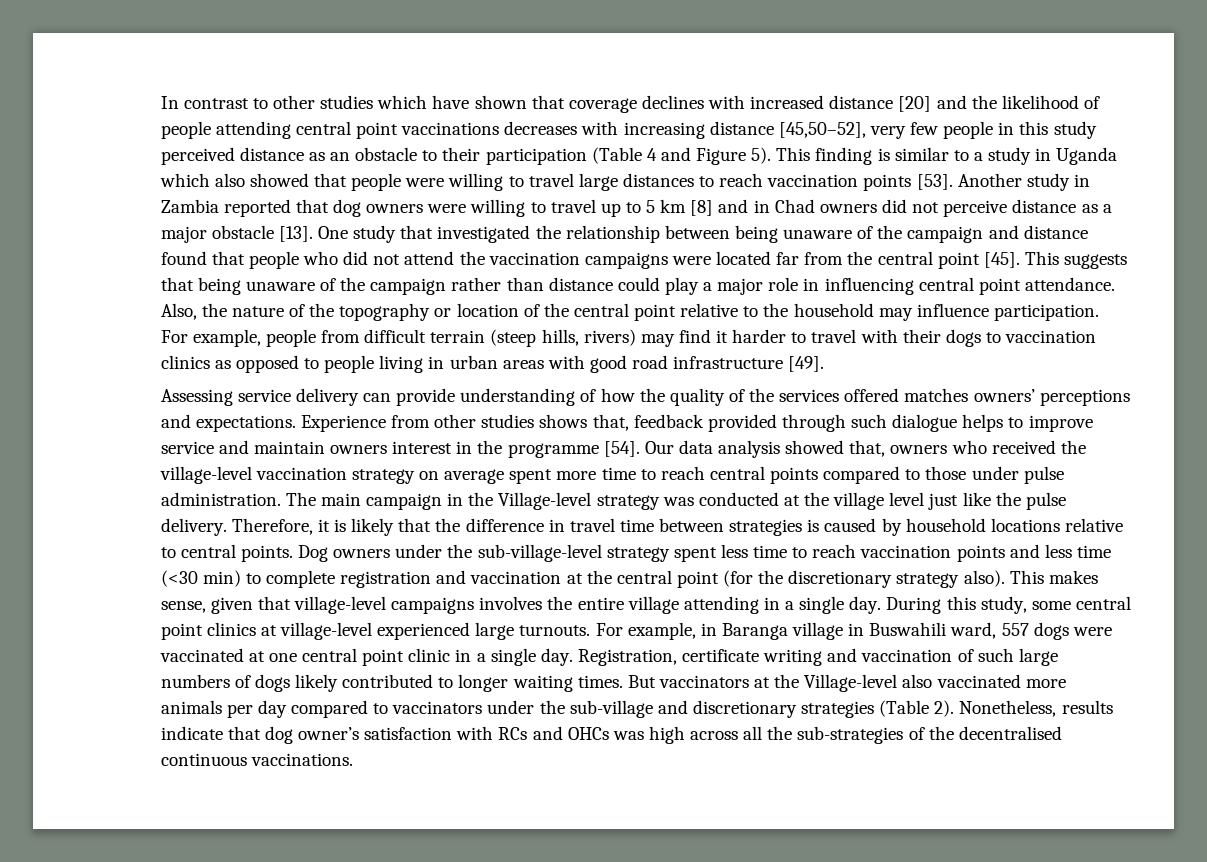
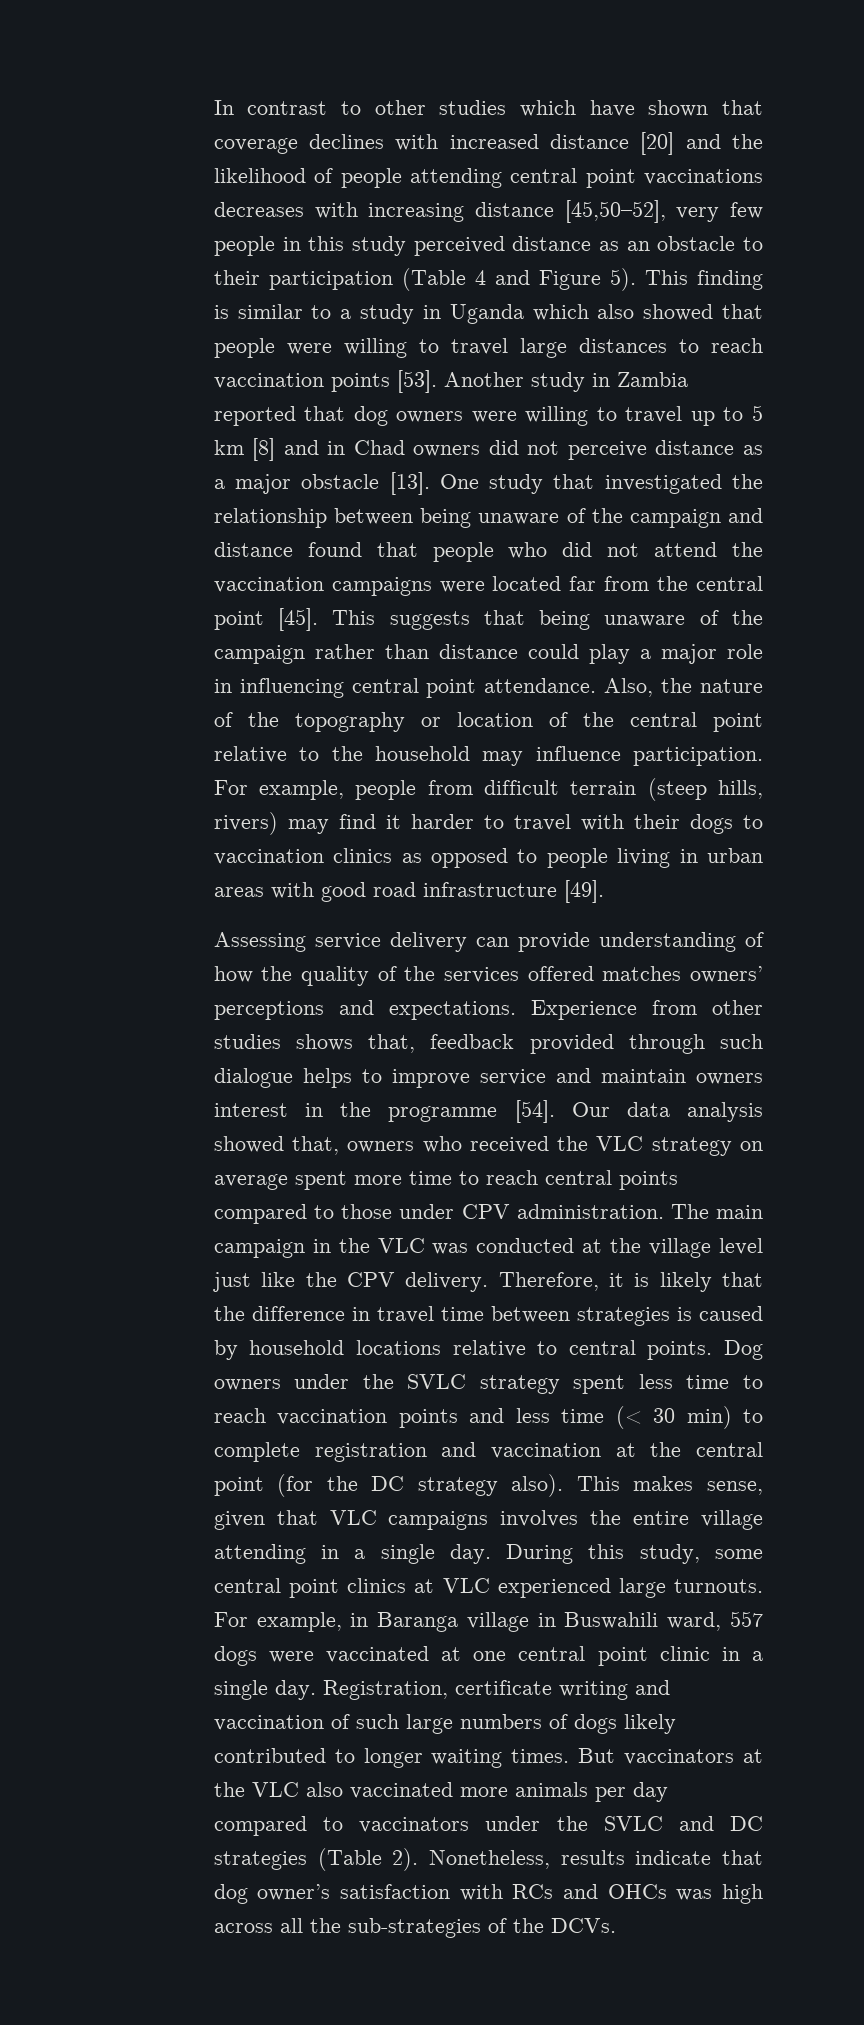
[159,466,347,484] village-level vaccination -> [596,1136,644,1151] VLC
[1023,466,1064,484] pulse -> [461,1204,510,1219] CPV
[498,492,660,510] Village-level strategy -> [377,1238,425,1253] VLC
[1025,492,1066,510] pulse -> [346,1272,395,1287] CPV
[477,544,602,562] sub-village-level -> [407,1374,467,1389] SVLC
[160,570,198,587] (<30 -> [615,1406,676,1429] (< 30
[788,570,893,588] discretionary -> [371,1476,405,1491] DC
[294,596,387,614] village-level -> [329,1510,377,1525] VLC
[280,622,373,640] village-level -> [442,1578,490,1593] VLC
[804,674,898,692] Village-level -> [251,1782,299,1797] VLC
[569,700,797,718] sub-village and discretionary -> [603,1816,763,1831] SVLC and DC
[958,726,1062,740] [160,753,353,766] decentralised continuous vaccinations. -> [550,1918,616,1933] DCVs.

